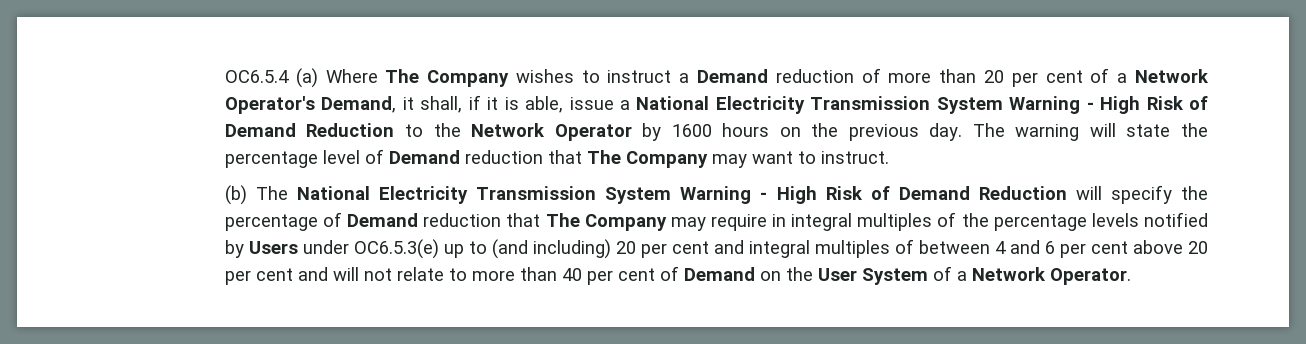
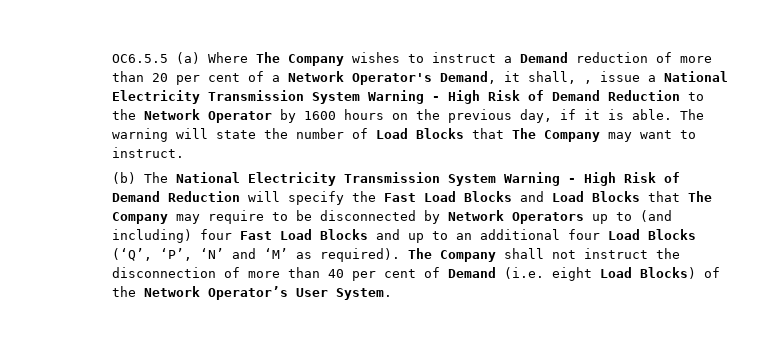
[224,70,289,83] OC6.5.4 -> [111,54,168,63] OC6.5.5
[468,95,564,113] if it is able, -> [583,80,592,84] ,
[929,123,963,141] day. -> [519,109,672,123] day, if it is able.
[224,149,543,168] percentage level of Demand reduction -> [295,128,464,139] number of Load Blocks
[224,212,502,231] percentage of Demand reduction -> [383,191,640,202] Fast Load Blocks and Load Blocks
[772,212,1208,231] [224,239,1209,259] [224,267,467,285] in integral multiples of the percentage levels notified by Users under OC6.5.3(e) up to (and including) 20 per cent and integral multiples of between 4 and 6 per cent above 20 per cent and will not relate to -> [271,210,672,224] [111,229,696,243] [111,248,680,262] [111,267,240,278] to be disconnected by Network Operators up to (and including) four Fast Load Blocks and up to an additional four Load Blocks (‘Q’, ‘P’, ‘N’ and ‘M’ as required). The Company shall not instruct the disconnection of
[759,266,1131,285] on the User System of a Network Operator. -> [503,267,720,281] [111,286,392,300] (i.e. eight Load Blocks) of the Network Operator’s User System.

